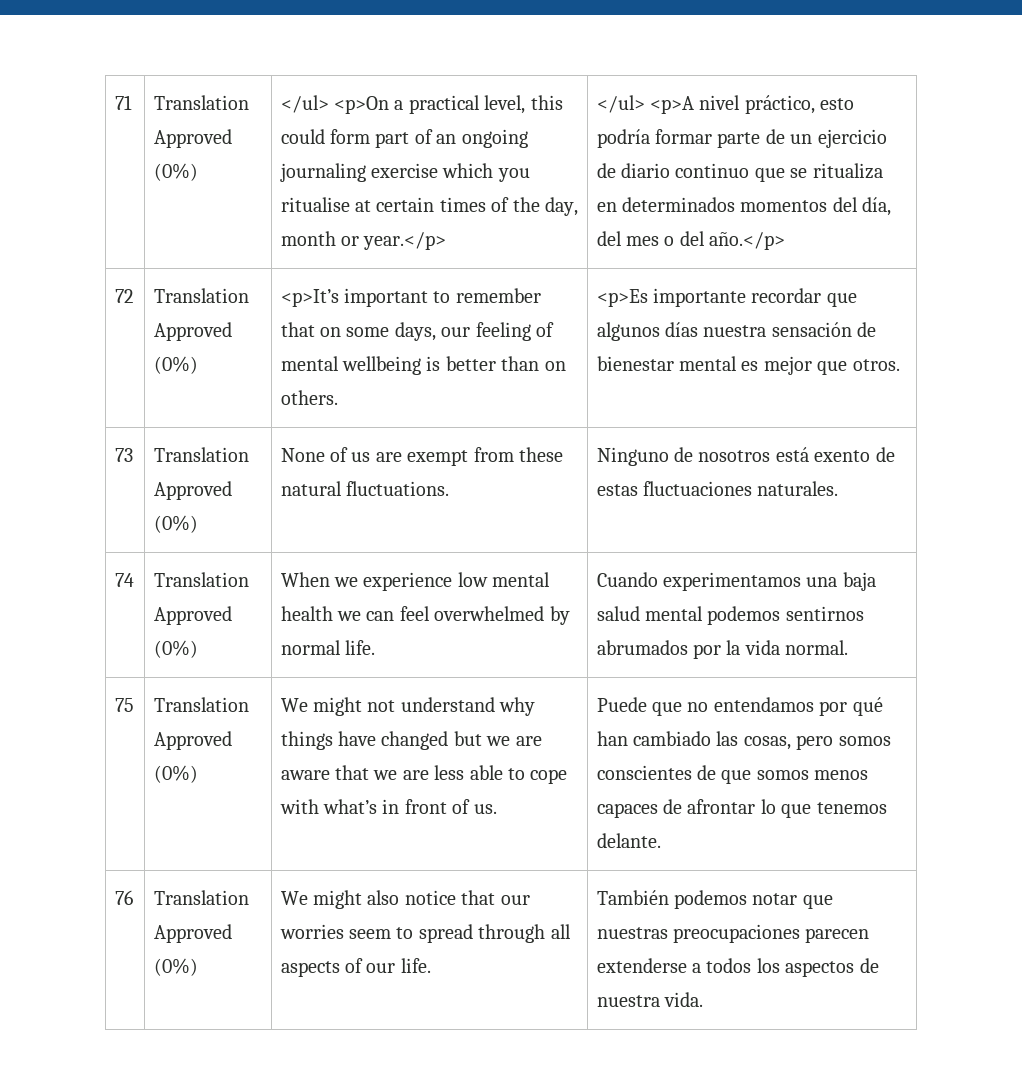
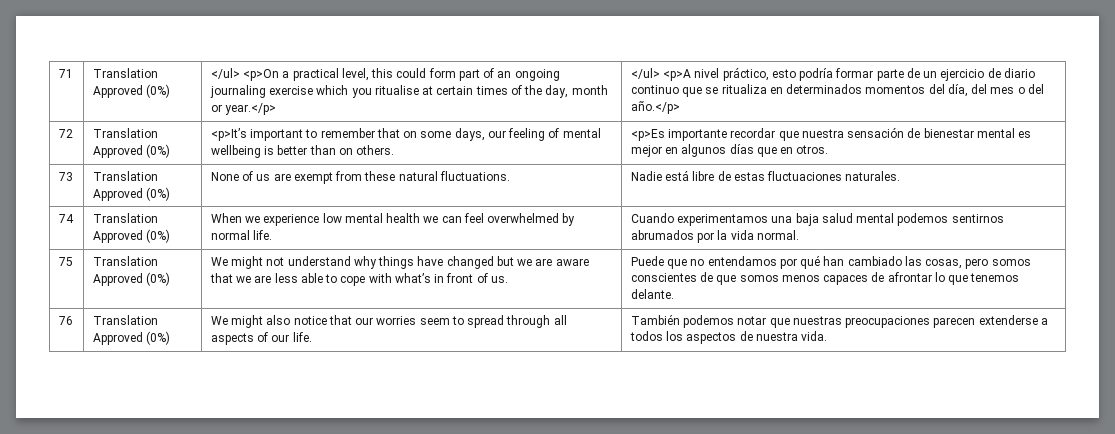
[596,322,699,341] algunos días -> (799, 136) none
[817,361,848,375] que -> [665,144,794,157] en algunos días que en
[596,447,871,466] Ninguno de nosotros está exento -> [630,170,715,181] Nadie está libre

